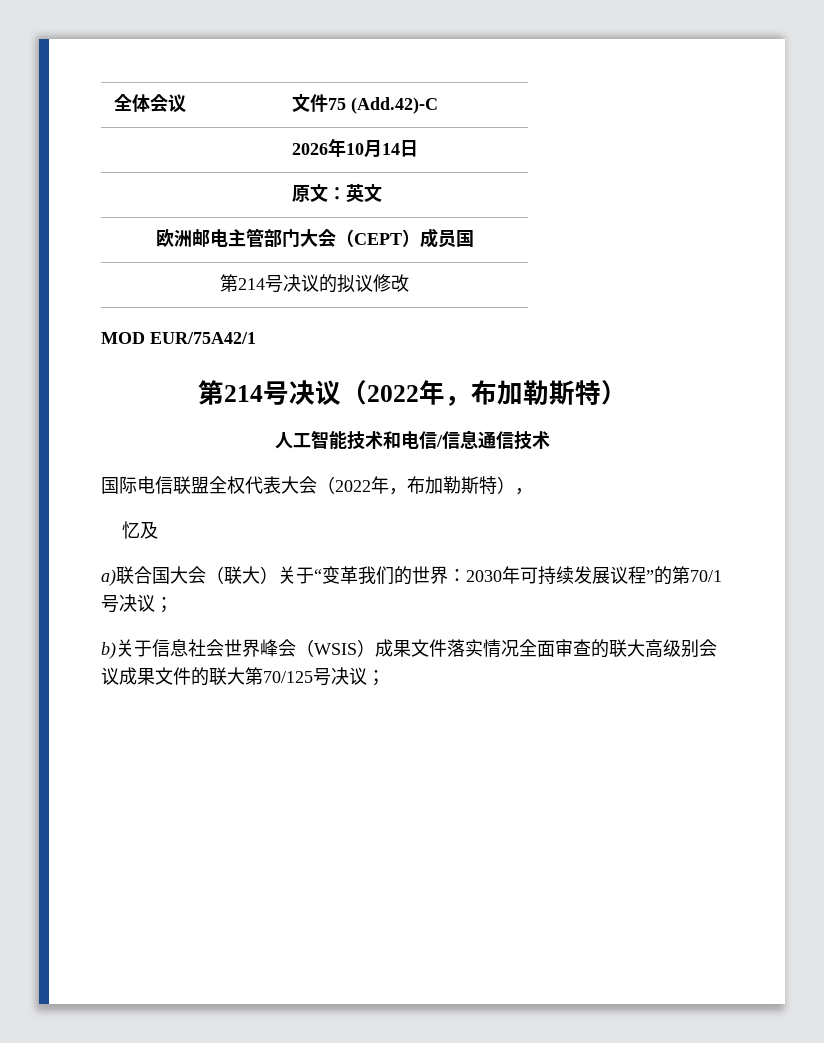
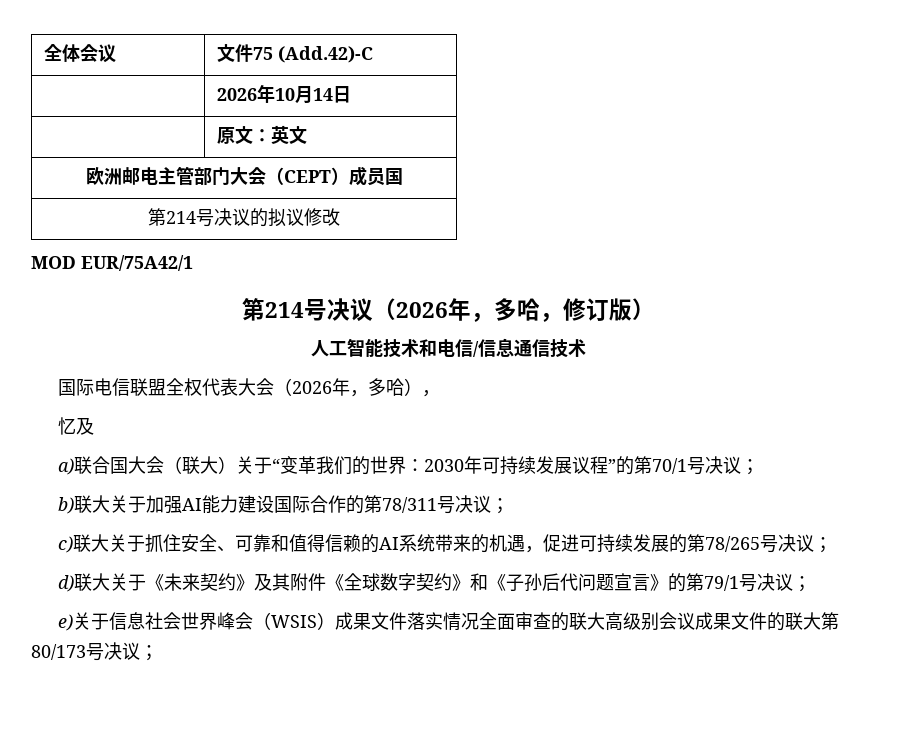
[366,380,601,406] 2022年，布加勒斯特 -> [396,298,632,322] 2026年，多哈，修订版
[335,476,497,495] 2022年，布加勒斯特 -> [292,378,405,397] 2026年，多哈
(116, 650) none -> [74,495,510,514] [58,534,833,553] [58,573,812,592] [58,614,74,631] 联大关于加强AI能力建设国际合作的第78/311号决议； // c)联大关于抓住安全、可靠和值得信赖的AI系统带来的机遇，促进可持续发展的第78/265号决议； // d)联大关于《未来契约》及其附件《全球数字契约》和《子孙后代问题宣言》的第79/1号决议； // e)
[263,671,313,683] 70/125 -> [31,644,86,660] 80/173

